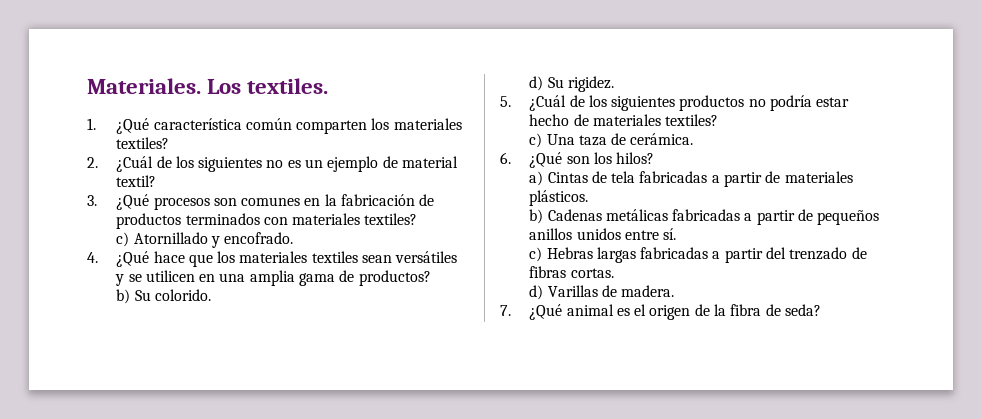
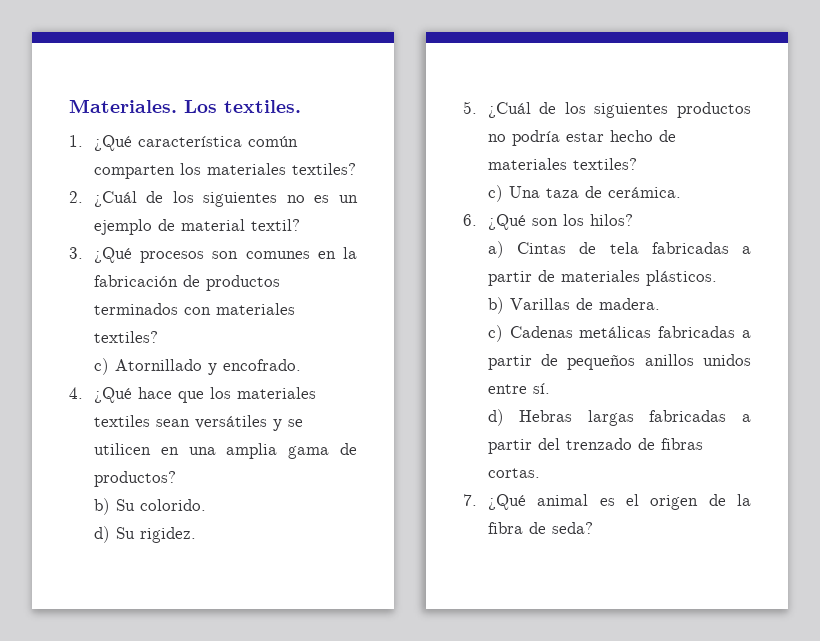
(544, 216) none -> [509,298,660,310] [487,325,503,342] Varillas de madera. // c)
[529,247,543,262] c) -> [487,409,504,426] d)
[529,285,675,300] // d) Varillas de madera. -> (540, 473) none

